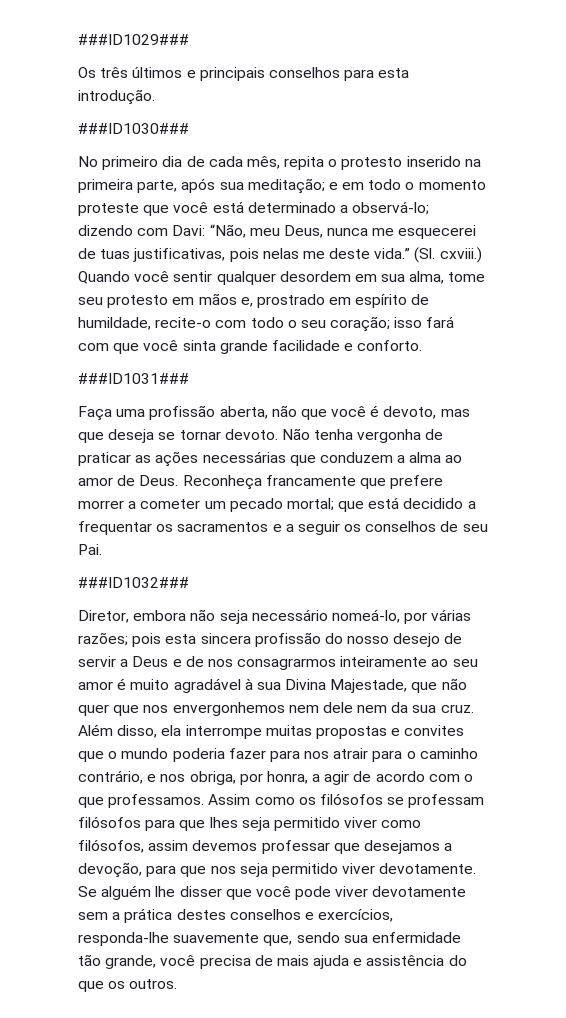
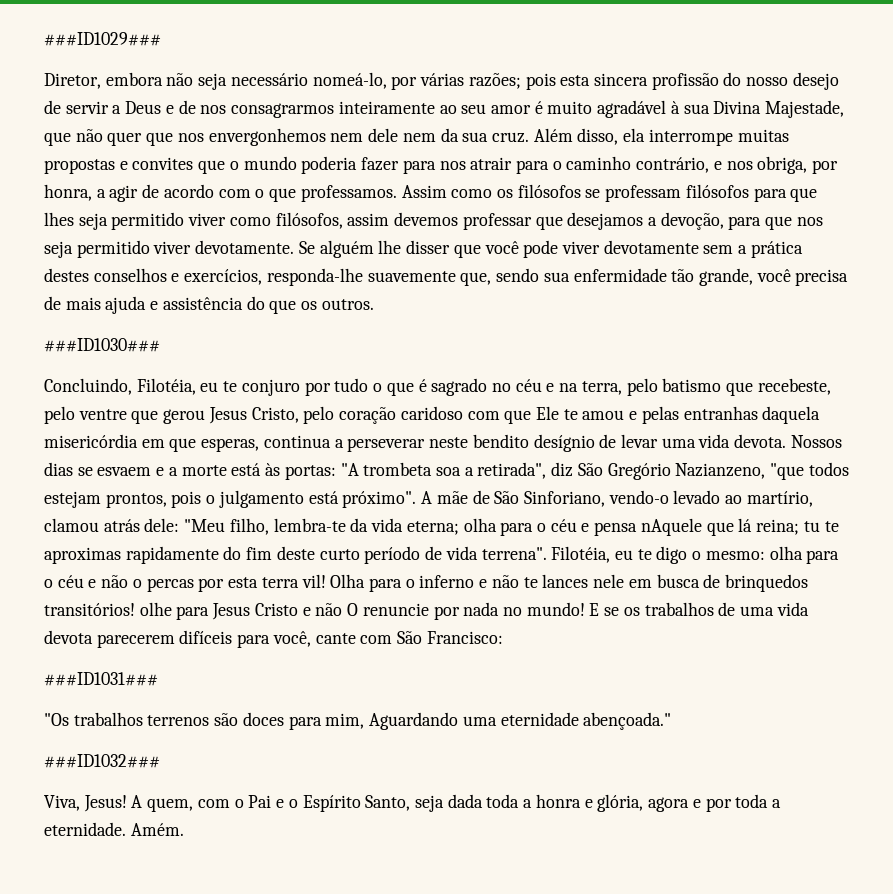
[78,67,410,81] [78,89,155,105] [78,123,189,134] [78,156,481,170] [78,178,486,194] [78,201,430,216] [78,224,477,239] [78,247,482,263] [78,271,486,285] [78,293,430,308] [78,316,455,332] [78,340,423,354] [78,373,189,384] [78,405,470,421] [78,428,444,443] [78,451,463,467] [78,475,444,490] [78,497,476,512] [78,521,488,535] [78,544,102,555] [78,577,189,588] // Os três últimos e principais conselhos para esta introdução. // ###ID1030### // No primeiro dia de cada mês, repita o protesto inserido na primeira parte, após sua meditação; e em todo o momento proteste que você está determinado a observá-lo; dizendo com Davi: “Não, meu Deus, nunca me esquecerei de tuas justificativas, pois nelas me deste vida.” (Sl. cxviii.) Quando você sentir qualquer desordem em sua alma, tome seu protesto em mãos e, prostrado em espírito de humildade, recite-o com todo o seu coração; isso fará com que você sinta grande facilidade e conforto. // ###ID1031### // Faça uma profissão aberta, não que você é devoto, mas que deseja se tornar devoto. Não tenha vergonha de praticar as ações necessárias que conduzem a alma ao amor de Deus. Reconheça francamente que prefere morrer a cometer um pecado mortal; que está decidido a frequentar os sacramentos e a seguir os conselhos de seu Pai. // ###ID1032### -> (161, 39) none
(178, 984) none -> [44,338,160,352] [44,378,831,396] [44,406,821,424] [44,434,842,452] [44,462,849,480] [44,490,813,508] [44,518,839,536] [44,546,840,564] [44,574,808,592] [44,602,809,620] [44,630,503,648] [44,672,158,686] [44,712,672,730] [44,754,160,768] [44,794,781,812] [44,822,184,836] // ###ID1030### // Concluindo, Filotéia, eu te conjuro por tudo o que é sagrado no céu e na terra, pelo batismo que recebeste, pelo ventre que gerou Jesus Cristo, pelo coração caridoso com que Ele te amou e pelas entranhas daquela misericórdia em que esperas, continua a perseverar neste bendito desígnio de levar uma vida devota. Nossos dias se esvaem e a morte está às portas: "A trombeta soa a retirada", diz São Gregório Nazianzeno, "que todos estejam prontos, pois o julgamento está próximo". A mãe de São Sinforiano, vendo-o levado ao martírio, clamou atrás dele: "Meu filho, lembra-te da vida eterna; olha para o céu e pensa nAquele que lá reina; tu te aproximas rapidamente do fim deste curto período de vida terrena". Filotéia, eu te digo o mesmo: olha para o céu e não o percas por esta terra vil! Olha para o inferno e não te lances nele em busca de brinquedos transitórios! olhe para Jesus Cristo e não O renuncie por nada no mundo! E se os trabalhos de uma vida devota parecerem difíceis para você, cante com São Francisco: // ###ID1031### // "Os trabalhos terrenos são doces para mim, Aguardando uma eternidade abençoada." // ###ID1032### // Viva, Jesus! A quem, com o Pai e o Espírito Santo, seja dada toda a honra e glória, agora e por toda a eternidade. Amém.

